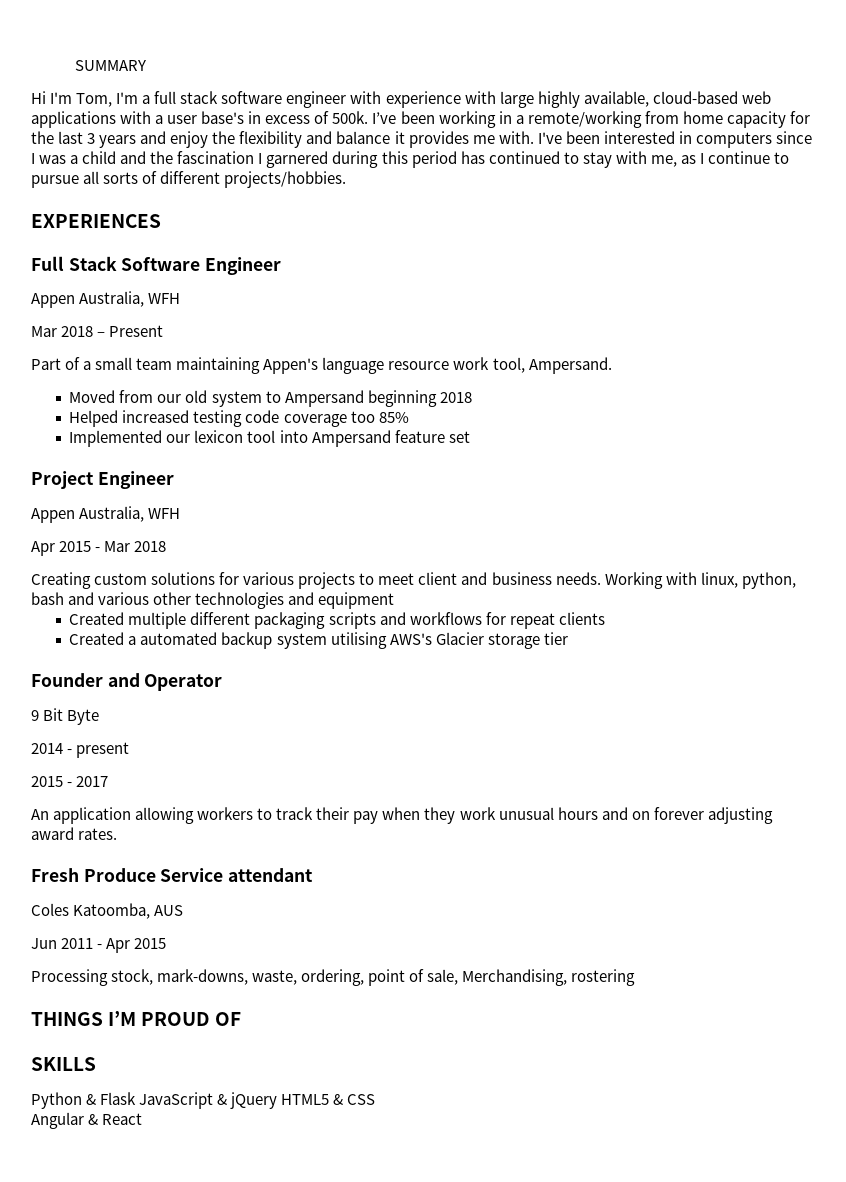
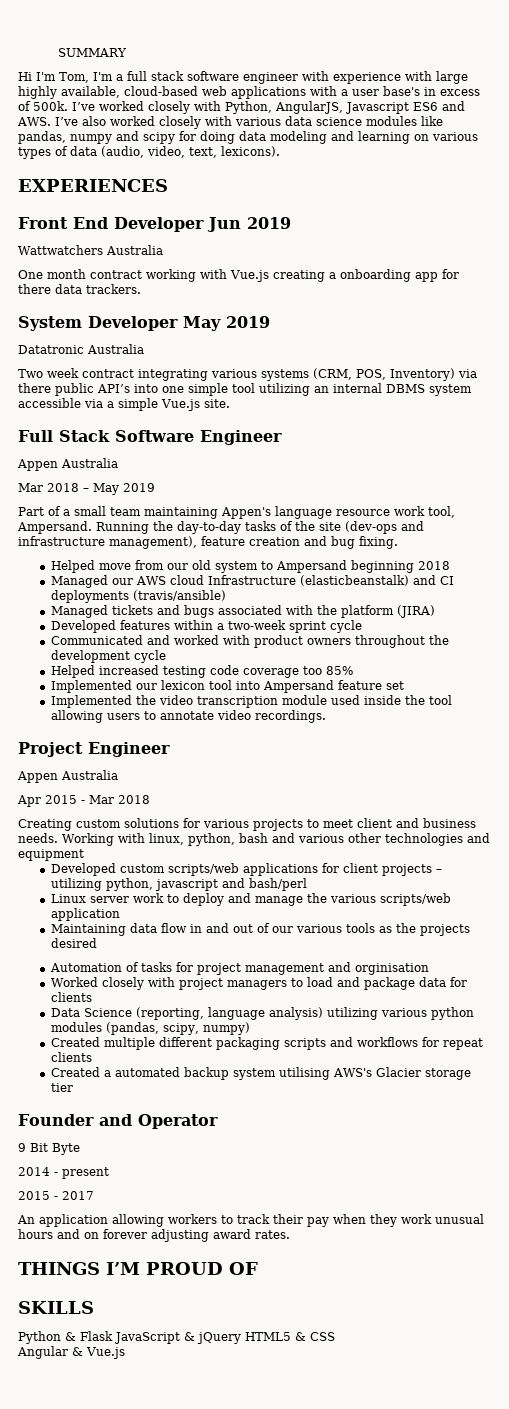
[400,111,810,128] [31,131,812,148] [31,151,790,168] [31,171,347,188] [31,214,161,228] been working in a remote/working from home capacity for the last 3 years and enjoy the flexibility and balance it provides me with. I've been interested in computers since I was a child and the fascination I garnered during this period has continued to stay with me, as I continue to pursue all sorts of different projects/hobbies. // EXPERIENCES -> [99,101,465,114] [17,116,443,129] [18,131,478,144] [18,146,280,159] [18,179,168,192] [18,217,291,232] [18,245,163,255] [18,269,459,282] [18,284,141,294] [18,316,270,331] [18,344,144,354] [18,368,477,381] [18,383,472,396] [18,398,230,411] worked closely with Python, AngularJS, Javascript ES6 and AWS. I’ve also worked closely with various data science modules like pandas, numpy and scipy for doing data modeling and learning on various types of data (audio, video, text, lexicons). // EXPERIENCES // Front End Developer Jun 2019 // Wattwatchers Australia // One month contract working with Vue.js creating a onboarding app for there data trackers. // System Developer May 2019 // Datatronic Australia // Two week contract integrating various systems (CRM, POS, Inventory) via there public API’s into one simple tool utilizing an internal DBMS system accessible via a simple Vue.js site.
[79,291,181,307] Australia, WFH -> [61,458,118,468] Australia
[109,325,164,337] Present -> [93,483,155,495] May 2019
[69,390,116,403] // Moved -> [96,521,424,534] [18,536,398,549] [50,560,131,573] Running the day-to-day tasks of the site (dev-ops and infrastructure management), feature creation and bug fixing. // Helped move
(472, 397) none -> [50,575,454,588] [50,590,226,603] [50,605,435,618] [50,620,362,633] [50,635,449,648] [50,650,166,663] // Managed our AWS cloud Infrastructure (elasticbeanstalk) and CI deployments (travis/ansible) // Managed tickets and bugs associated with the platform (JIRA) // Developed features within a two-week sprint cycle // Communicated and worked with product owners throughout the development cycle
(470, 437) none -> [50,695,452,708] [50,710,326,723] // Implemented the video transcription module used inside the tool allowing users to annotate video recordings.
[79,506,181,522] Australia, WFH -> [61,770,118,780] Australia
(395, 600) none -> [50,863,442,876] [50,878,307,891] [50,893,451,906] [50,908,120,921] [50,923,470,936] [50,938,97,948] [49,962,429,975] [50,977,467,990] [50,992,92,1002] [50,1007,474,1020] [50,1022,250,1035] // Developed custom scripts/web applications for client projects – utilizing python, javascript and bash/perl // Linux server work to deploy and manage the various scripts/web application // Maintaining data flow in and out of our various tools as the projects desired // Automation of tasks for project management and orginisation // Worked closely with project managers to load and package data for clients // Data Science (reporting, language analysis) utilizing various python modules (pandas, scipy, numpy)
[31,868,314,882] [31,903,184,919] [31,938,167,953] [31,969,636,986] // Fresh Produce Service attendant // Coles Katoomba, AUS // Jun 2011 - Apr 2015 // Processing stock, mark-downs, waste, ordering, point of sale, Merchandising, rostering -> (290, 1234) none
[102,1113,143,1125] React -> [86,1347,125,1359] Vue.js

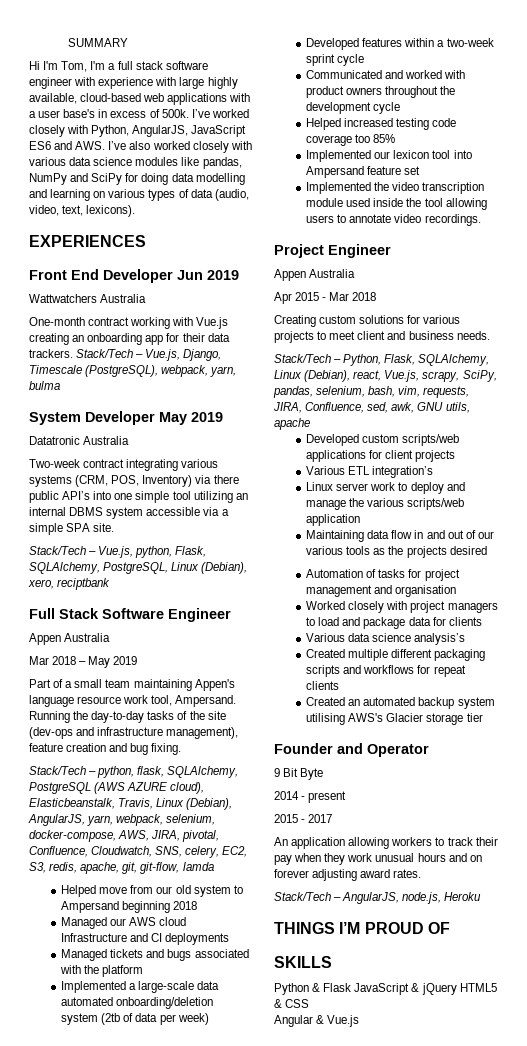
[345,102,409,114] Javascript -> [191,125,247,137] JavaScript
[70,131,175,144] numpy and scipy -> [29,173,123,185] NumPy and SciPy
[270,131,327,144] modeling -> [195,173,245,185] modelling
[18,269,86,279] One month -> [29,317,85,326] One-month
[329,272,336,279] a -> [72,335,85,342] an
[18,284,51,294] there -> [182,333,205,342] their
(141, 289) none -> [76,349,222,361] [29,365,237,377] [29,381,60,390] Stack/Tech – Vue.js, Django, Timescale (PostgreSQL), webpack, yarn, bulma
[18,368,79,378] Two week -> [29,459,80,468] Two-week
[161,399,200,411] Vue.js -> [66,523,91,532] SPA
(230, 403) none -> [29,546,207,558] [29,562,248,574] [28,578,111,590] // Stack/Tech – Vue.js, python, Flask, SQLAlchemy, PostgreSQL, Linux (Debian), xero, reciptbank
(398, 542) none -> [29,766,239,778] [29,782,205,794] [29,798,233,810] [28,814,216,826] [29,830,220,842] [29,846,248,858] [29,862,214,874] // Stack/Tech – python, flask, SQLAlchemy, PostgreSQL (AWS AZURE cloud), Elasticbeanstalk, Travis, Linux (Debian), AngularJS, yarn, webpack, selenium, docker-compose, AWS, JIRA, pivotal, Confluence, Cloudwatch, SNS, celery, EC2, S3, redis, apache, git, git-flow, lamda
[299,575,409,586] (elasticbeanstalk) -> (128, 937) none
[132,590,226,601] (travis/ansible) -> (230, 939) none
[396,605,435,618] (JIRA) -> [61,981,220,993] [61,997,214,1009] [61,1013,209,1025] // Implemented a large-scale data automated onboarding/deletion system (2tb of data per week)
[62,833,490,846] [18,849,84,861] Working with linux, python, bash and various other technologies and equipment -> [274,354,490,366] [274,370,497,382] [273,386,470,398] [273,402,470,413] [274,418,310,430] // Stack/Tech – Python, Flask, SQLAlchemy, Linux (Debian), react, Vue.js, scrapy, SciPy, pandas, selenium, bash, vim, requests, JIRA, Confluence, sed, awk, GNU utils, apache
[435,869,442,873] [50,878,307,891] – utilizing python, javascript and bash/perl -> [306,466,434,478] // Various ETL integration’s
[354,963,429,975] orginisation -> [395,585,457,597] organisation
[50,1007,474,1020] [50,1022,250,1035] Data Science (reporting, language analysis) utilizing various python modules (pandas, scipy, numpy) -> [306,633,466,645] Various data science analysis’s
[103,1070,111,1077] a -> [348,699,361,706] an
(290, 1234) none -> [274,892,482,904] // Stack/Tech – AngularJS, node.js, Heroku

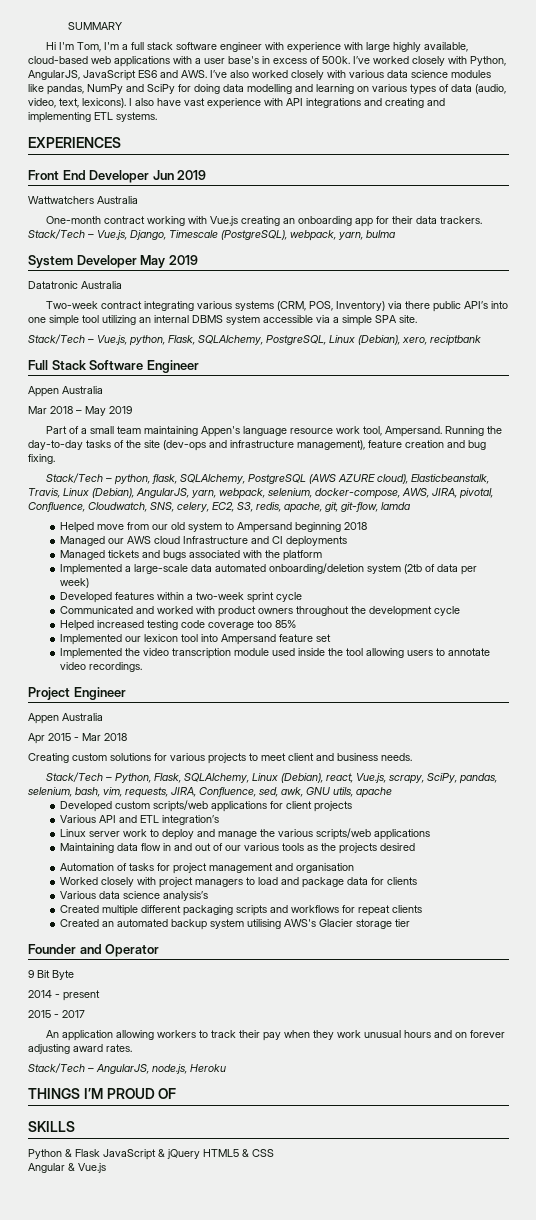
(136, 211) none -> [129,98,445,109] [28,112,157,123] I also have vast experience with API integrations and creating and implementing ETL systems.
(346, 470) none -> [99,815,138,823] API and
[306,514,361,526] application -> [374,829,431,840] applications

